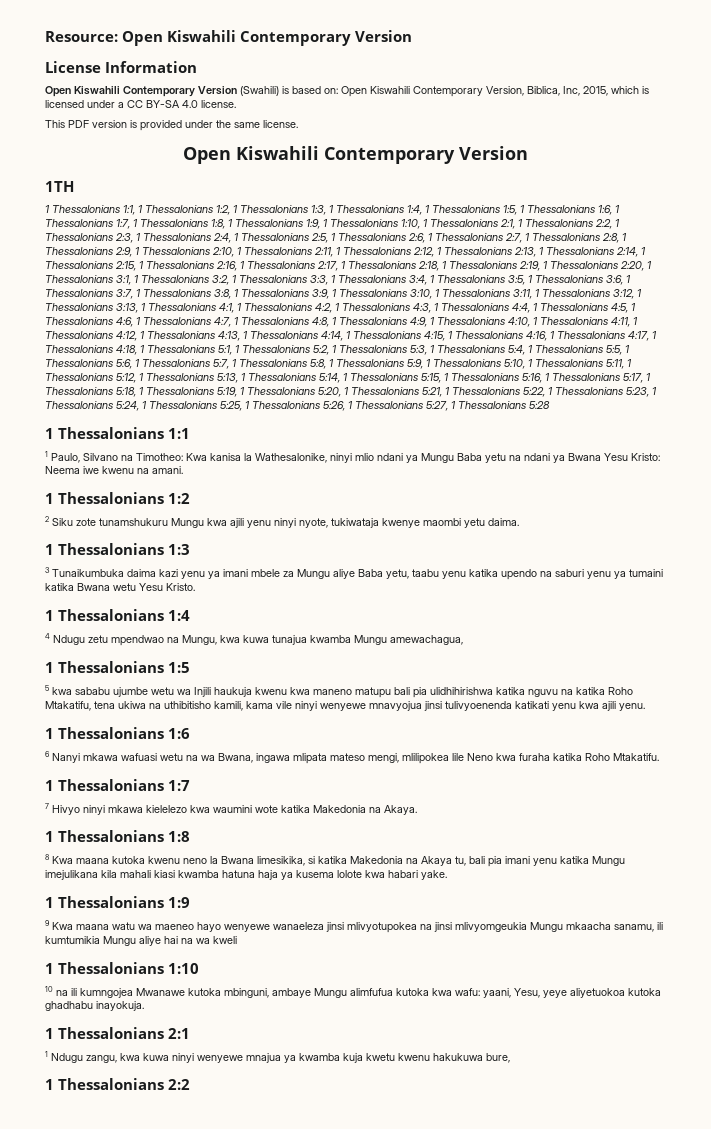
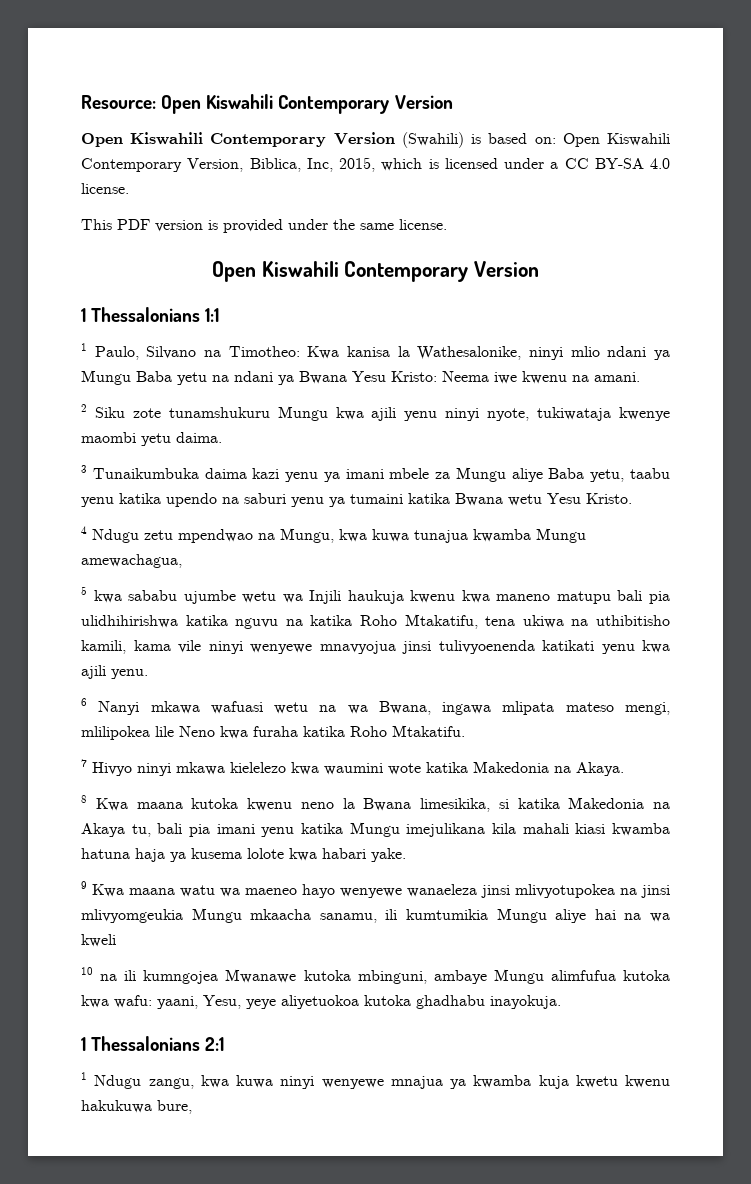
[45,61,198,73] // License Information -> (453, 102) none
[45,181,74,192] [45,205,620,215] [45,219,620,229] [45,233,627,243] [45,247,646,257] [45,261,652,271] [45,275,631,285] [45,289,642,299] [45,303,636,313] [45,317,638,327] [45,331,657,341] [45,345,630,355] [45,359,632,369] [45,373,651,383] [45,387,657,397] [45,401,550,411] // 1TH // 1 Thessalonians 1:1, 1 Thessalonians 1:2, 1 Thessalonians 1:3, 1 Thessalonians 1:4, 1 Thessalonians 1:5, 1 Thessalonians 1:6, 1 Thessalonians 1:7, 1 Thessalonians 1:8, 1 Thessalonians 1:9, 1 Thessalonians 1:10, 1 Thessalonians 2:1, 1 Thessalonians 2:2, 1 Thessalonians 2:3, 1 Thessalonians 2:4, 1 Thessalonians 2:5, 1 Thessalonians 2:6, 1 Thessalonians 2:7, 1 Thessalonians 2:8, 1 Thessalonians 2:9, 1 Thessalonians 2:10, 1 Thessalonians 2:11, 1 Thessalonians 2:12, 1 Thessalonians 2:13, 1 Thessalonians 2:14, 1 Thessalonians 2:15, 1 Thessalonians 2:16, 1 Thessalonians 2:17, 1 Thessalonians 2:18, 1 Thessalonians 2:19, 1 Thessalonians 2:20, 1 Thessalonians 3:1, 1 Thessalonians 3:2, 1 Thessalonians 3:3, 1 Thessalonians 3:4, 1 Thessalonians 3:5, 1 Thessalonians 3:6, 1 Thessalonians 3:7, 1 Thessalonians 3:8, 1 Thessalonians 3:9, 1 Thessalonians 3:10, 1 Thessalonians 3:11, 1 Thessalonians 3:12, 1 Thessalonians 3:13, 1 Thessalonians 4:1, 1 Thessalonians 4:2, 1 Thessalonians 4:3, 1 Thessalonians 4:4, 1 Thessalonians 4:5, 1 Thessalonians 4:6, 1 Thessalonians 4:7, 1 Thessalonians 4:8, 1 Thessalonians 4:9, 1 Thessalonians 4:10, 1 Thessalonians 4:11, 1 Thessalonians 4:12, 1 Thessalonians 4:13, 1 Thessalonians 4:14, 1 Thessalonians 4:15, 1 Thessalonians 4:16, 1 Thessalonians 4:17, 1 Thessalonians 4:18, 1 Thessalonians 5:1, 1 Thessalonians 5:2, 1 Thessalonians 5:3, 1 Thessalonians 5:4, 1 Thessalonians 5:5, 1 Thessalonians 5:6, 1 Thessalonians 5:7, 1 Thessalonians 5:8, 1 Thessalonians 5:9, 1 Thessalonians 5:10, 1 Thessalonians 5:11, 1 Thessalonians 5:12, 1 Thessalonians 5:13, 1 Thessalonians 5:14, 1 Thessalonians 5:15, 1 Thessalonians 5:16, 1 Thessalonians 5:17, 1 Thessalonians 5:18, 1 Thessalonians 5:19, 1 Thessalonians 5:20, 1 Thessalonians 5:21, 1 Thessalonians 5:22, 1 Thessalonians 5:23, 1 Thessalonians 5:24, 1 Thessalonians 5:25, 1 Thessalonians 5:26, 1 Thessalonians 5:27, 1 Thessalonians 5:28 -> (540, 269) none
[45,492,191,504] // 1 Thessalonians 1:2 -> (640, 377) none
[45,543,191,555] // 1 Thessalonians 1:3 -> (222, 437) none
[45,609,191,621] // 1 Thessalonians 1:4 -> (632, 498) none
[45,661,191,673] // 1 Thessalonians 1:5 -> (182, 561) none
[45,727,191,739] // 1 Thessalonians 1:6 -> (148, 674) none
[45,779,191,791] // 1 Thessalonians 1:7 -> (465, 731) none
[45,830,191,842] // 1 Thessalonians 1:8 -> (624, 769) none
[45,896,191,908] // 1 Thessalonians 1:9 -> (406, 855) none
[45,962,200,974] // 1 Thessalonians 1:10 -> (116, 940) none
[45,1078,191,1090] // 1 Thessalonians 2:2 -> (192, 1107) none

